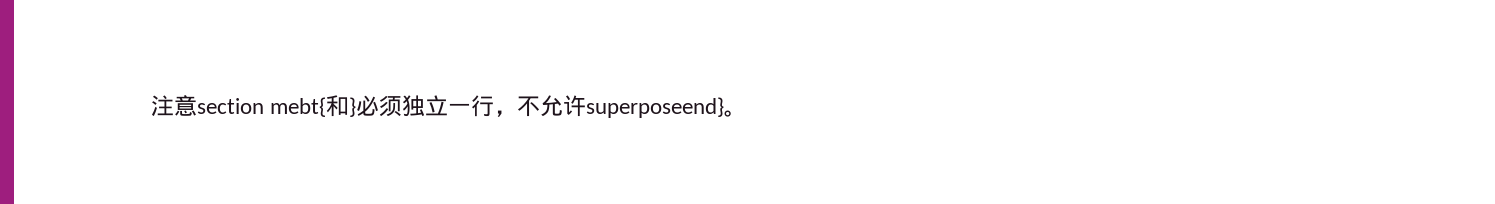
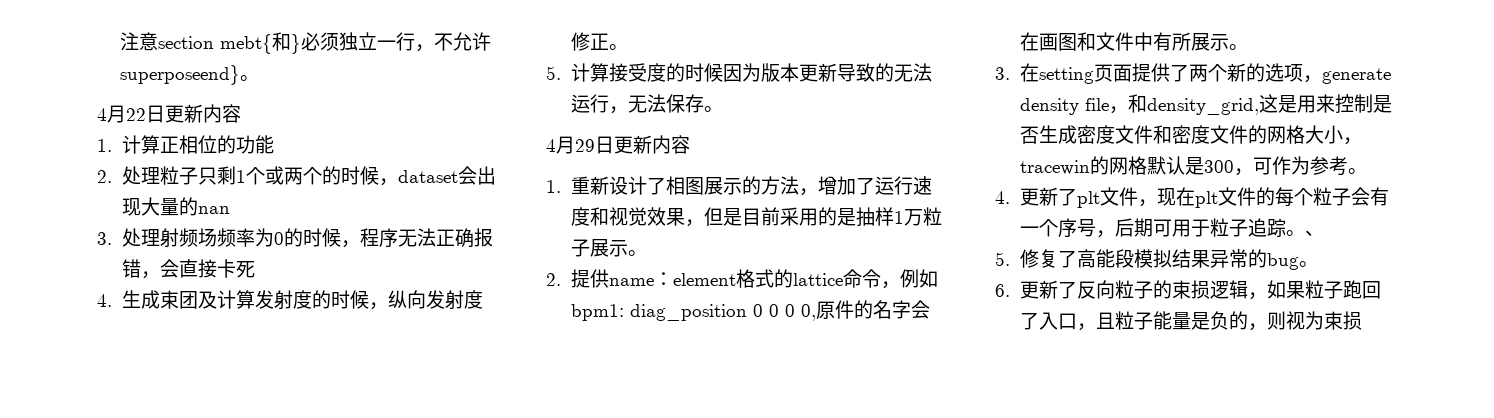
(748, 113) none -> [97,104,241,123] [97,135,274,154] [97,166,496,186] [121,197,230,216] [97,228,493,248] [121,259,255,279] [97,290,483,310] [570,32,628,51] [546,63,932,82] [570,94,723,114] [546,135,690,154] [546,176,932,196] [570,207,942,227] [570,239,647,257] [546,269,938,289] [570,300,930,321] [1019,32,1248,51] [995,63,1391,84] [1019,94,1392,115] [1019,125,1362,145] [1019,156,1367,176] [995,187,1389,208] [1019,218,1324,238] [995,249,1318,270] [995,280,1381,300] [1019,311,1362,331] // 4月22日更新内容 // 1.计算正相位的功能 // 2.处理粒子只剩1个或两个的时候，dataset会出现大量的nan // 3.处理射频场频率为0的时候，程序无法正确报错，会直接卡死 // 4.生成束团及计算发射度的时候，纵向发射度修正。 // 5.计算接受度的时候因为版本更新导致的无法运行，无法保存。 // 4月29日更新内容 // 1.重新设计了相图展示的方法，增加了运行速度和视觉效果，但是目前采用的是抽样1万粒子展示。 // 2.提供name：element格式的lattice命令，例如bpm1: diag_position 0 0 0 0,原件的名字会在画图和文件中有所展示。 // 3.在setting页面提供了两个新的选项，generate density file，和density_grid,这是用来控制是否生成密度文件和密度文件的网格大小，tracewin的网格默认是300，可作为参考。 // 4.更新了plt文件，现在plt文件的每个粒子会有一个序号，后期可用于粒子追踪。、 // 5.修复了高能段模拟结果异常的bug。 // 6.更新了反向粒子的束损逻辑，如果粒子跑回了入口，且粒子能量是负的，则视为束损

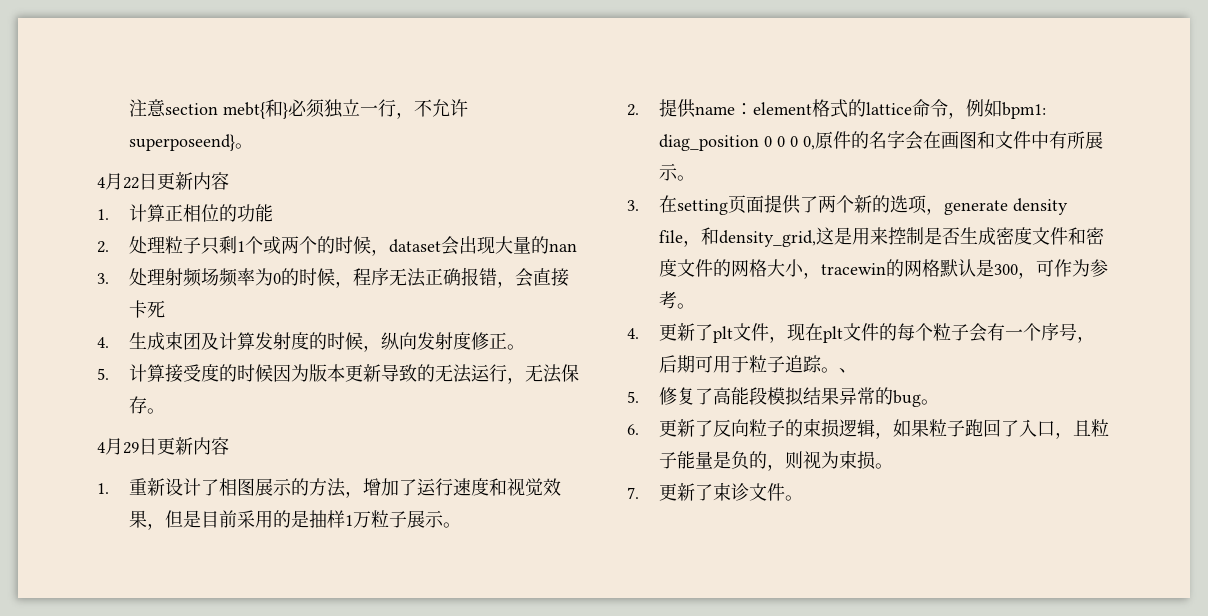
(1362, 320) none -> [874,463,893,469] [627,483,803,501] 。 // 7.更新了束诊文件。

